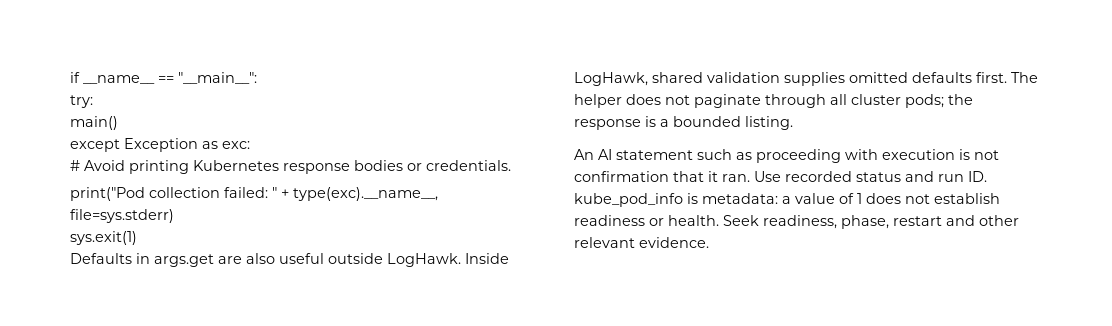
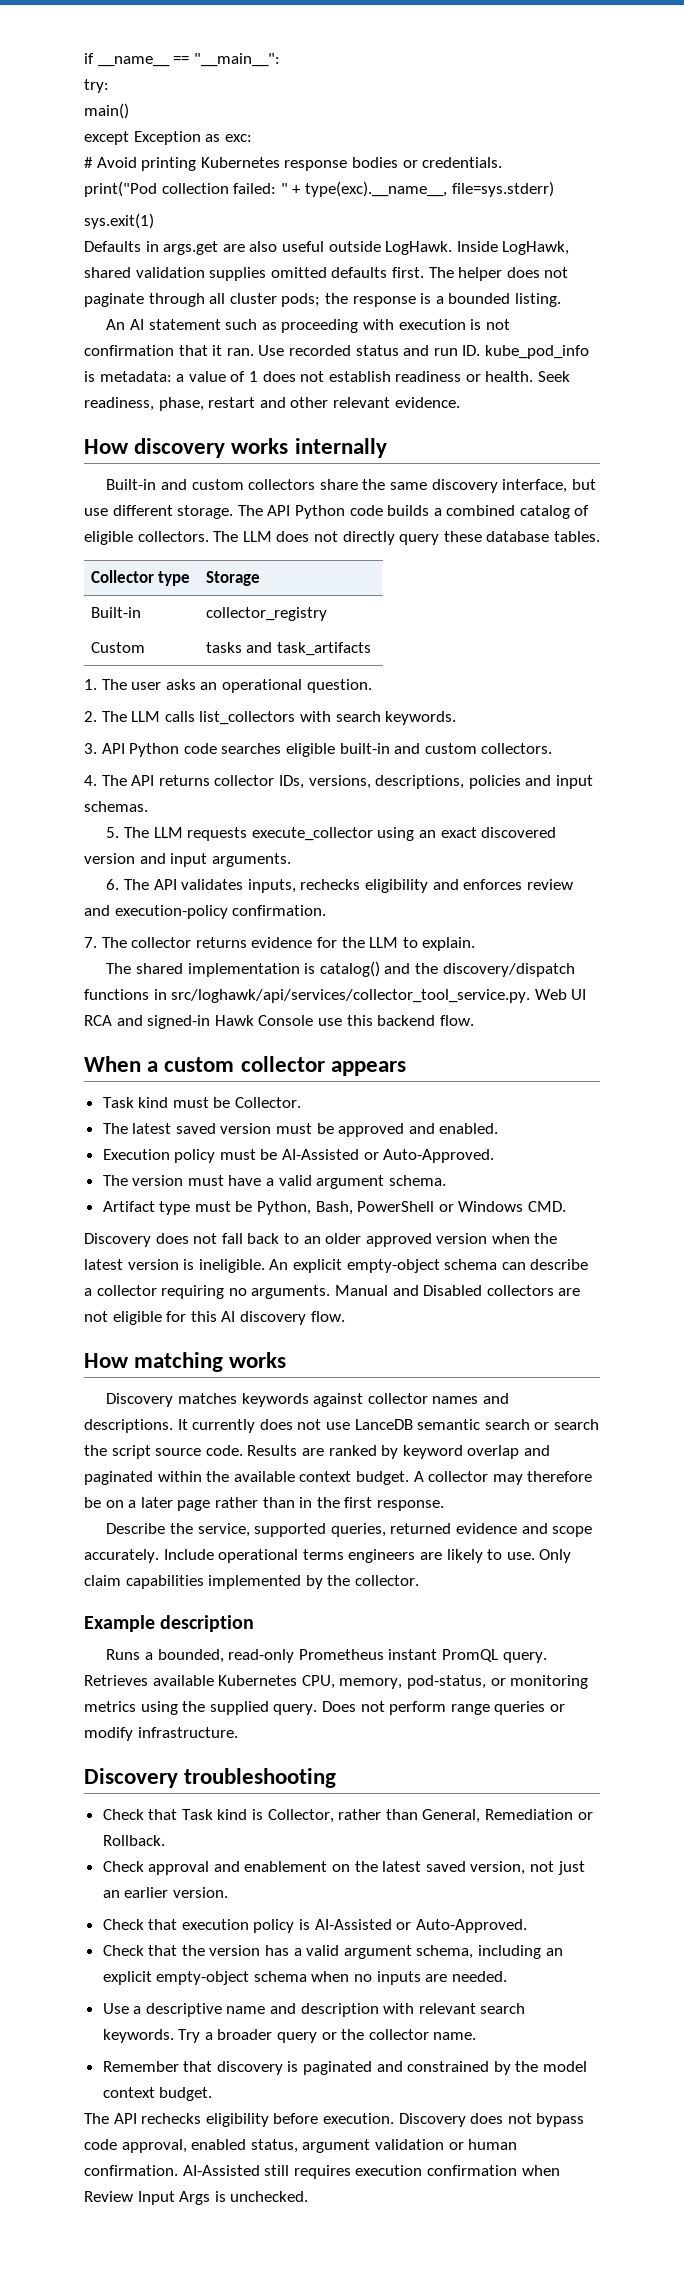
(709, 242) none -> [84,438,387,458] [106,479,596,493] [84,505,590,519] [84,531,600,545] [90,570,191,586] [205,571,260,586] [90,607,141,618] [205,607,327,621] [90,642,145,653] [205,642,372,656] [84,679,372,693] [84,711,457,725] [84,743,553,757] [84,775,593,789] [84,801,148,812] [106,827,557,841] [84,853,291,867] [106,879,573,893] [84,905,327,919] [84,937,476,951] [106,961,575,977] [84,989,587,1003] [84,1015,474,1029] [84,1056,406,1076] [102,1097,302,1108] [102,1123,499,1137] [102,1149,495,1163] [102,1175,446,1189] [102,1201,567,1215] [84,1233,558,1247] [84,1259,589,1273] [84,1285,581,1299] [84,1311,345,1325] [84,1352,287,1372] [106,1393,509,1407] [84,1419,599,1433] [84,1445,550,1459] [84,1471,593,1485] [84,1497,444,1511] [106,1523,593,1537] [84,1549,572,1563] [84,1575,419,1589] [84,1615,255,1632] [106,1649,547,1663] [84,1675,589,1689] [84,1701,565,1715] [84,1727,238,1741] [84,1768,337,1788] [102,1809,593,1823] [102,1835,165,1846] [102,1861,585,1875] [102,1887,228,1898] [102,1919,527,1933] [102,1945,563,1959] [102,1971,507,1985] [102,2003,526,2017] [102,2029,477,2043] [102,2061,588,2075] [102,2087,213,2101] [84,2113,585,2127] [84,2139,518,2153] [84,2165,560,2179] [84,2191,309,2205] // How discovery works internally // Built-in and custom collectors share the same discovery interface, but use different storage. The API Python code builds a combined catalog of eligible collectors. The LLM does not directly query these database tables. // Collector type | Storage // Built-in | collector_registry // Custom | tasks and task_artifacts // 1. The user asks an operational question. // 2. The LLM calls list_collectors with search keywords. // 3. API Python code searches eligible built-in and custom collectors. // 4. The API returns collector IDs, versions, descriptions, policies and input schemas. // 5. The LLM requests execute_collector using an exact discovered version and input arguments. // 6. The API validates inputs, rechecks eligibility and enforces review and execution-policy confirmation. // 7. The collector returns evidence for the LLM to explain. // The shared implementation is catalog() and the discovery/dispatch functions in src/loghawk/api/services/collector_tool_service.py. Web UI RCA and signed-in Hawk Console use this backend flow. // When a custom collector appears // Task kind must be Collector. // The latest saved version must be approved and enabled. // Execution policy must be AI-Assisted or Auto-Approved. // The version must have a valid argument schema. // Artifact type must be Python, Bash, PowerShell or Windows CMD. // Discovery does not fall back to an older approved version when the latest version is ineligible. An explicit empty-object schema can describe a collector requiring no arguments. Manual and Disabled collectors are not eligible for this AI discovery flow. // How matching works // Discovery matches keywords against collector names and descriptions. It currently does not use LanceDB semantic search or search the script source code. Results are ranked by keyword overlap and paginated within the available context budget. A collector may therefore be on a later page rather than in the first response. // Describe the service, supported queries, returned evidence and scope accurately. Include operational terms engineers are likely to use. Only claim capabilities implemented by the collector. // Example description // Runs a bounded, read-only Prometheus instant PromQL query. Retrieves available Kubernetes CPU, memory, pod-status, or monitoring metrics using the supplied query. Does not perform range queries or modify infrastructure. // Discovery troubleshooting // Check that Task kind is Collector, rather than General, Remediation or Rollback. // Check approval and enablement on the latest saved version, not just an earlier version. // Check that execution policy is AI-Assisted or Auto-Approved. // Check that the version has a valid argument schema, including an explicit empty-object schema when no inputs are needed. // Use a descriptive name and description with relevant search keywords. Try a broader query or the collector name. // Remember that discovery is paginated and constrained by the model context budget. // The API rechecks eligibility before execution. Discovery does not bypass code approval, enabled status, argument validation or human confirmation. AI-Assisted still requires execution confirmation when Review Input Args is unchecked.

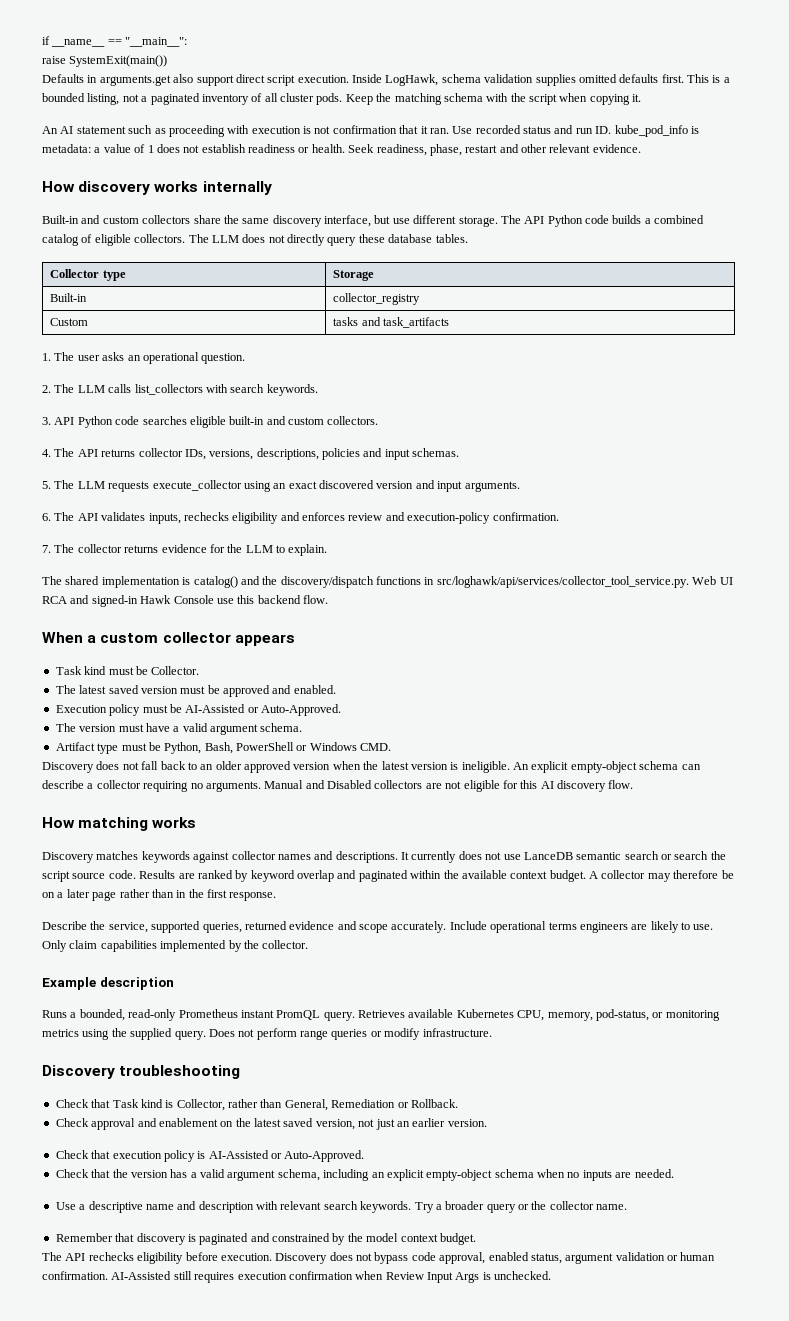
[84,79,109,93] [84,103,129,119] [84,131,252,145] [84,157,503,171] [84,181,554,197] [84,213,154,229] [84,241,453,255] try: // main() // except Exception as exc: // # Avoid printing Kubernetes response bodies or credentials. // print("Pod collection failed: " + type(exc).__name__, file=sys.stderr) // sys.exit(1) // Defaults in args.get are also useful outside LogHawk. -> [42,55,168,67] [42,74,349,86] raise SystemExit(main()) // Defaults in arguments.get also support direct script execution.
[84,267,131,278] shared -> [441,74,481,83] schema
[428,267,569,281] [84,293,561,307] The helper does not paginate through all cluster pods; the response is a bounded listing. -> [687,74,730,83] [42,93,642,105] This is a bounded listing, not a paginated inventory of all cluster pods. Keep the matching schema with the script when copying it.

